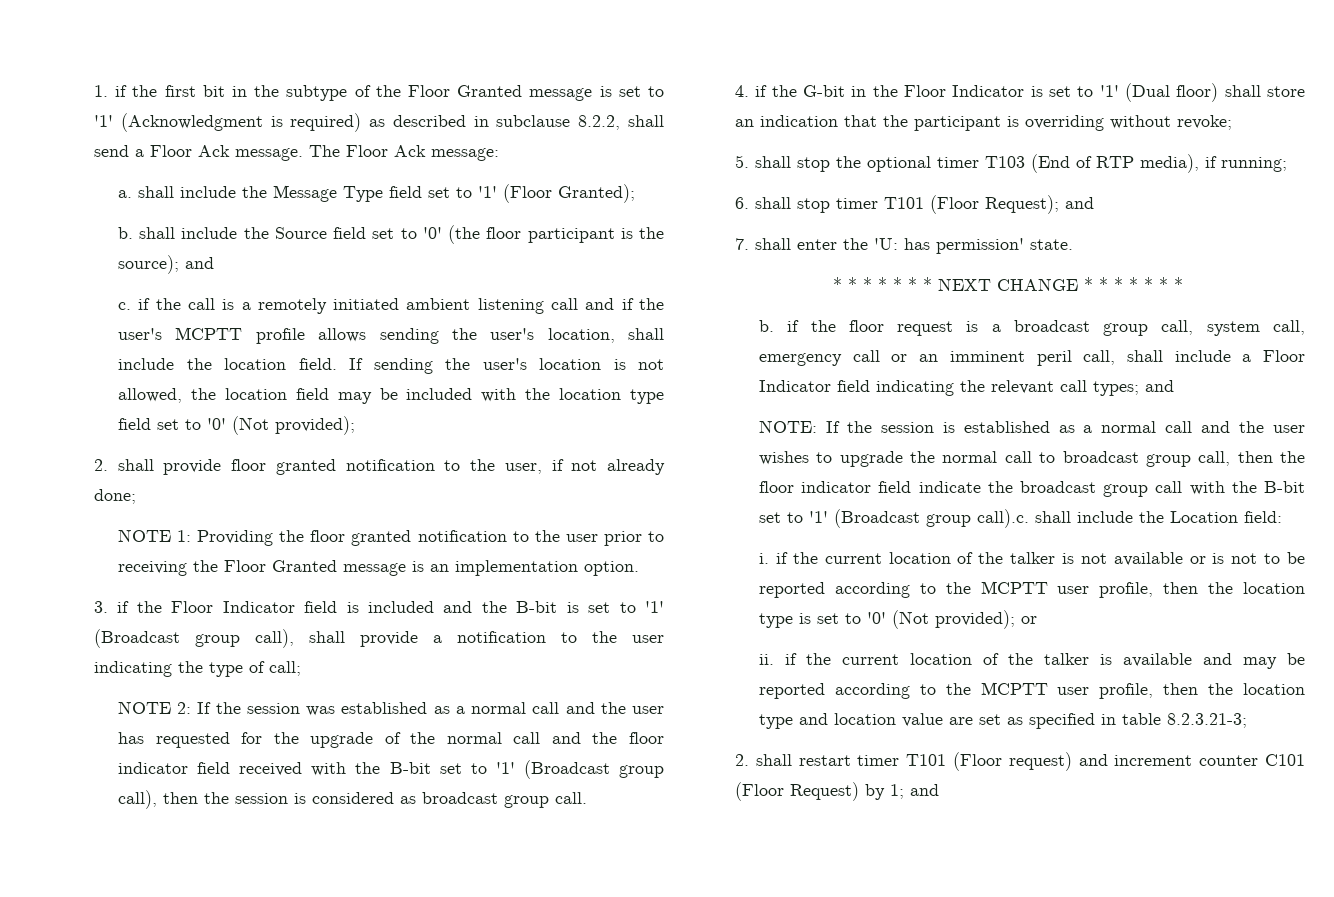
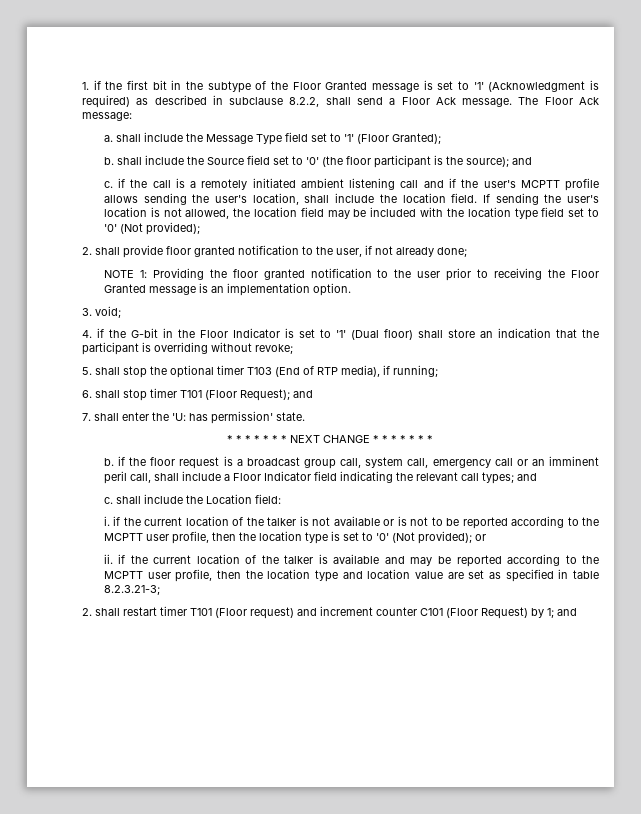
[117,601,664,613] [94,629,665,648] [94,661,302,677] [118,701,664,716] [118,732,664,748] [118,760,664,779] [118,790,588,809] if the Floor Indicator field is included and the B-bit is set to '1' (Broadcast group call), shall provide a notification to the user indicating the type of call; // NOTE 2: If the session was established as a normal call and the user has requested for the upgrade of the normal call and the floor indicator field received with the B-bit set to '1' (Broadcast group call), then the session is considered as broadcast group call. -> [94,306,121,318] void;
[759,420,1305,433] [759,451,1305,467] [759,481,1305,497] [759,509,1030,528] NOTE: If the session is established as a normal call and the user wishes to upgrade the normal call to broadcast group call, then the floor indicator field indicate the broadcast group call with the B-bit set to '1' (Broadcast group call).c. -> [103,497,113,504] c.

